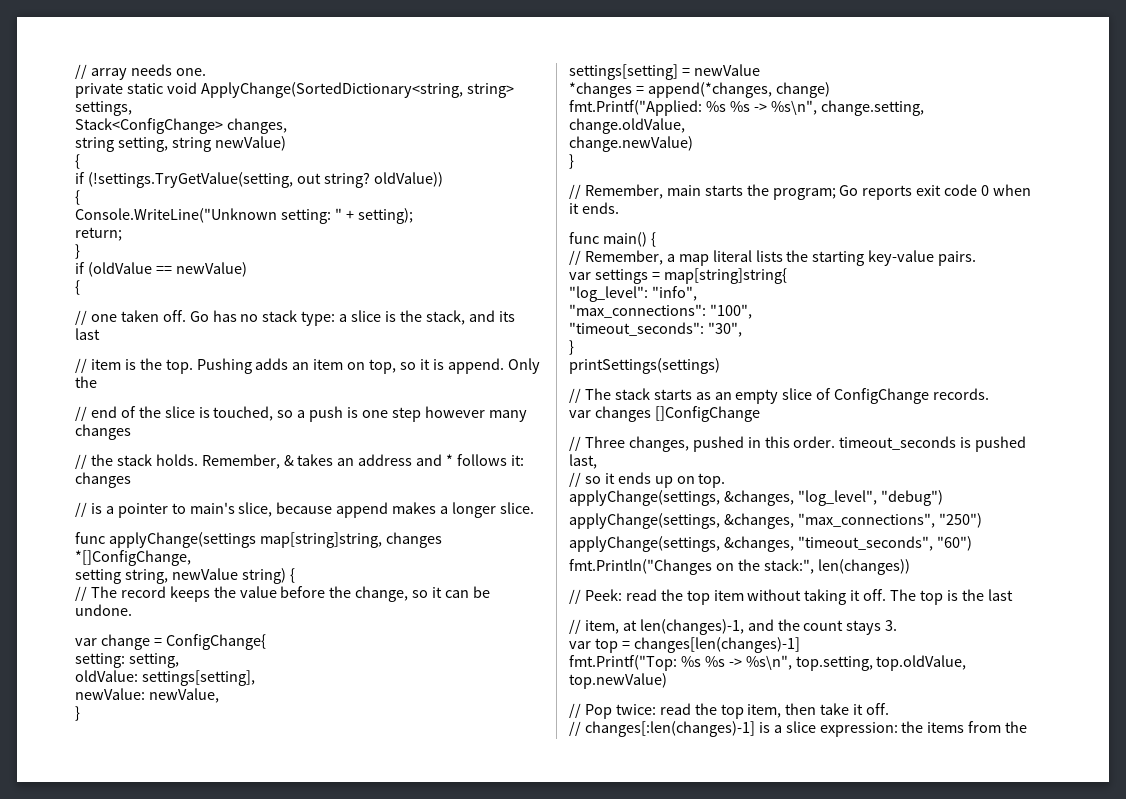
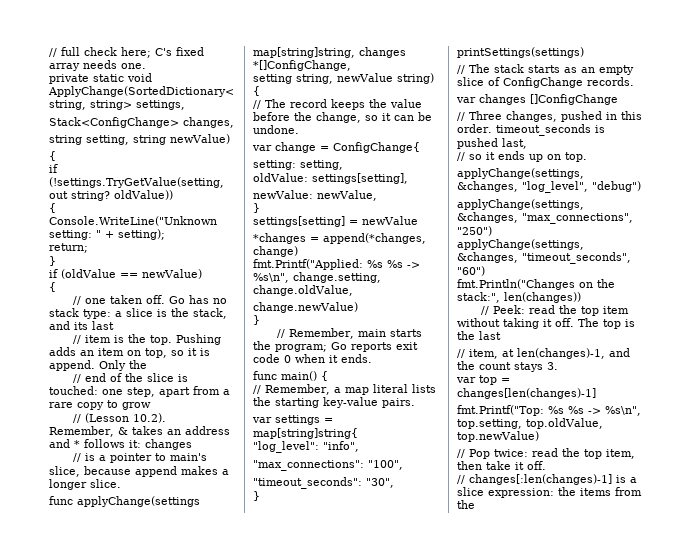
[75,64,87,79] // -> [49,47,204,58] // full check here; C's fixed
[213,406,527,422] [75,424,131,440] [75,454,198,469] touched, so a push is one step however many changes // // the stack holds. -> [49,386,230,397] [49,400,151,410] [73,413,167,423] touched: one step, apart from a rare copy to grow // // (Lesson 10.2).

